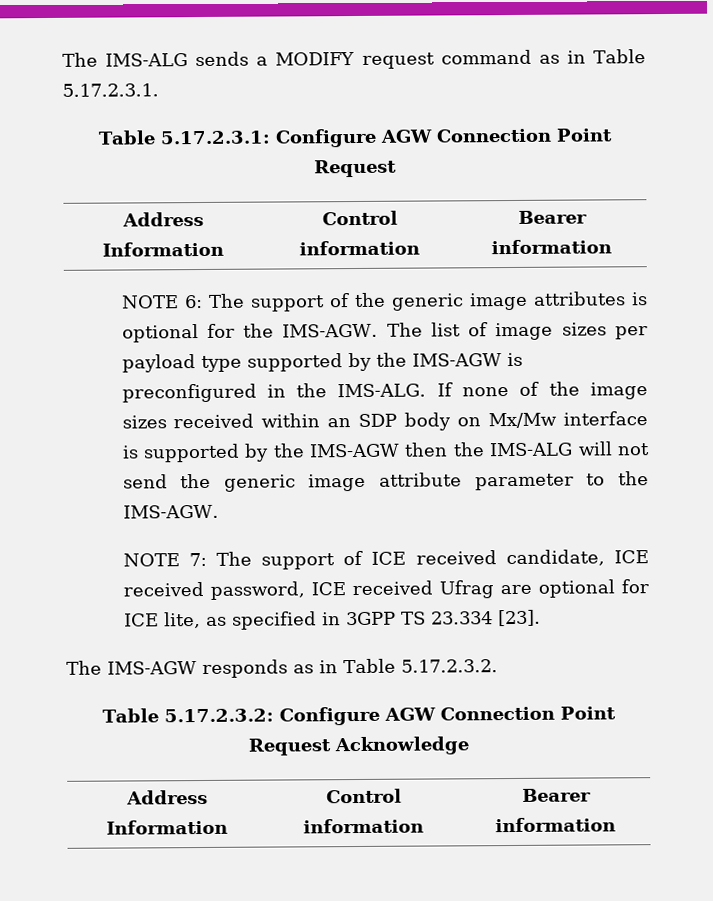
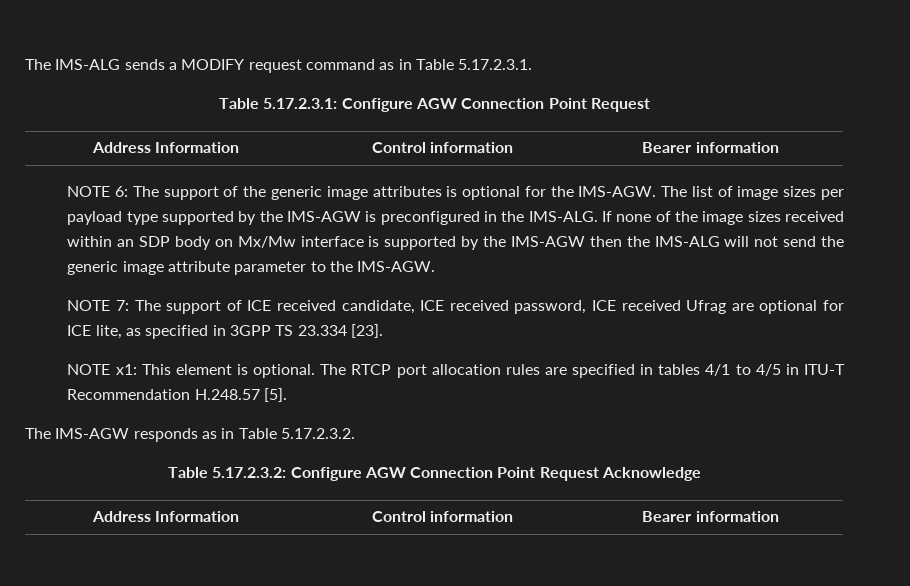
(541, 618) none -> [67,364,846,378] [67,388,288,402] // NOTE x1: This element is optional. The RTCP port allocation rules are specified in tables 4/1 to 4/5 in ITU-T Recommendation H.248.57 [5].

